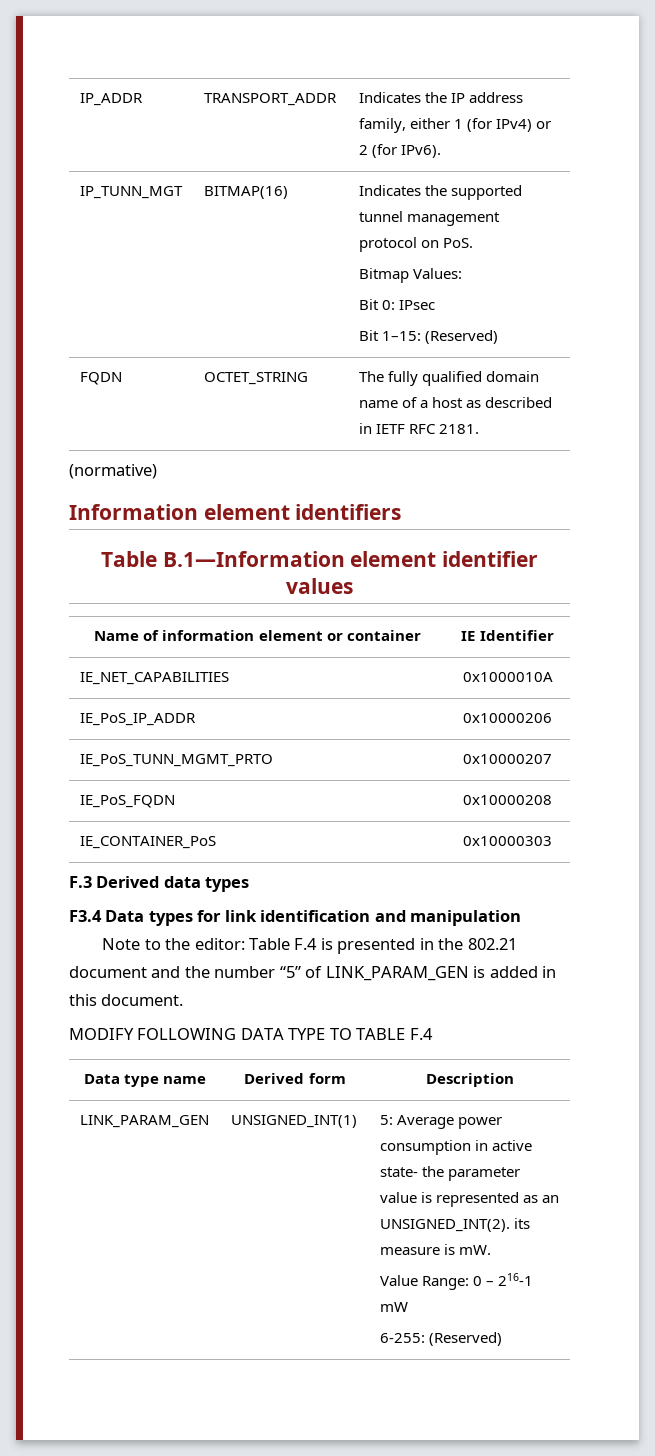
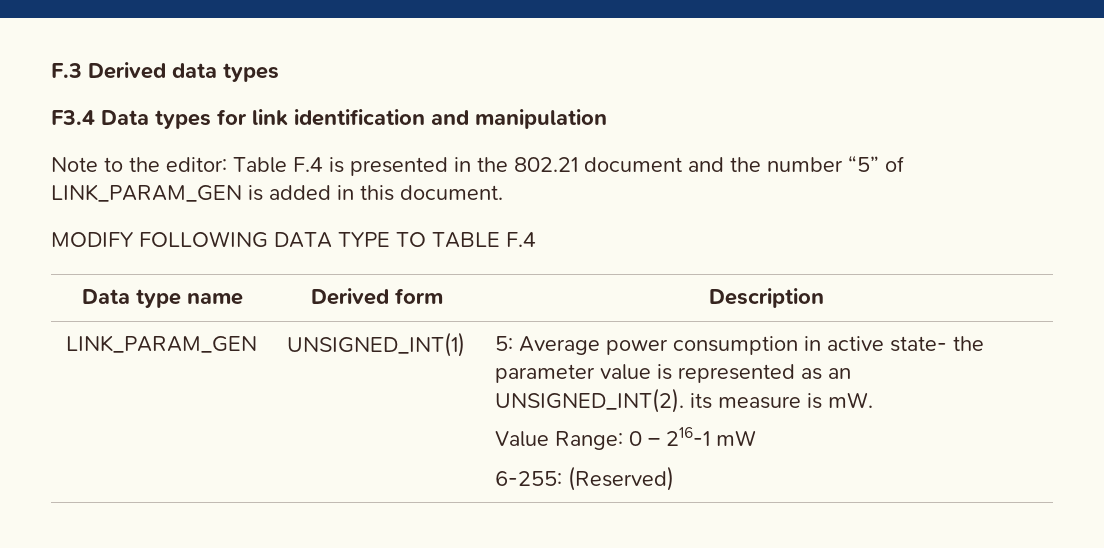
[79,93,143,106] [203,93,337,106] [358,92,524,103] [358,118,552,133] [358,144,441,158] [79,186,183,199] [203,186,288,199] [358,185,522,200] [358,211,500,226] [358,237,473,252] [358,268,462,283] [358,299,435,310] [358,330,498,344] [79,372,122,385] [203,372,308,385] [358,371,540,386] [358,397,553,408] [358,423,480,434] [69,464,157,479] [69,504,402,520] [100,551,539,567] [286,578,353,594] [94,630,421,641] [461,630,554,641] [79,672,229,685] [462,672,553,682] [79,713,196,726] [463,713,552,723] [79,754,273,767] [463,754,552,764] [79,795,175,808] [463,795,552,805] [79,836,216,849] [463,836,552,846] IP_ADDR | TRANSPORT_ADDR | Indicates the IP address family, either 1 (for IPv4) or 2 (for IPv6). // IP_TUNN_MGT | BITMAP(16) | Indicates the supported tunnel management protocol on PoS. // Bitmap Values: // Bit 0: IPsec // Bit 1–15: (Reserved) // FQDN | OCTET_STRING | The fully qualified domain name of a host as described in IETF RFC 2181. // (normative) // Information element identifiers // Table B.1—Information element identifier values // Name of information element or container | IE Identifier // IE_NET_CAPABILITIES | 0x1000010A // IE_PoS_IP_ADDR | 0x10000206 // IE_PoS_TUNN_MGMT_PRTO | 0x10000207 // IE_PoS_FQDN | 0x10000208 // IE_CONTAINER_PoS | 0x10000303 // -> (51, 70) none

